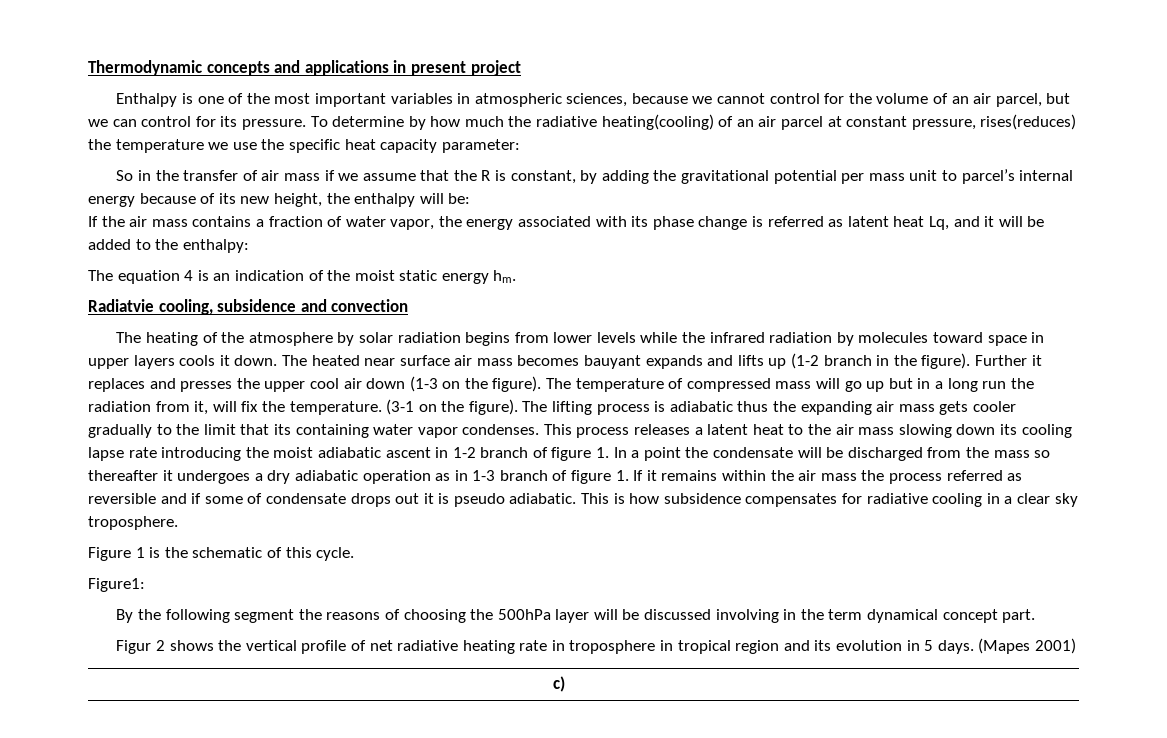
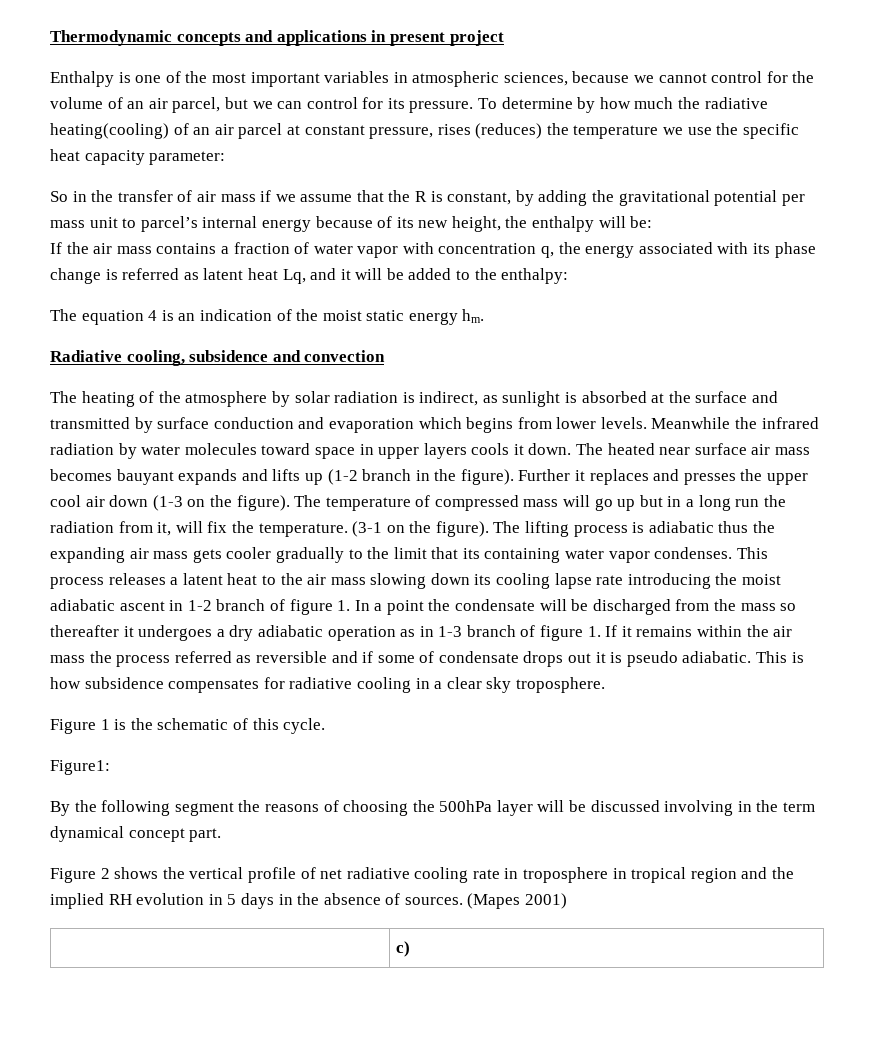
[980,114,1077,130] rises(reduces) -> [437,123,543,139] rises (reduces)
[390,219,435,230] vapor, -> [357,242,555,258] vapor with concentration q,
[88,299,154,312] Radiatvie -> [50,350,122,362] Radiative
(461, 337) none -> [402,391,779,407] [50,417,462,433] is indirect, as sunlight is absorbed at the surface and transmitted by surface conduction and evaporation which
[596,332,678,343] levels while -> [600,417,731,429] levels. Meanwhile
(854, 339) none -> [141,445,181,455] water
[116,640,152,654] Figur -> [50,868,96,883] Figure
[462,640,515,654] heating -> [414,867,469,883] cooling
[814,640,974,654] its evolution in 5 days. -> [772,867,795,879] [50,893,463,909] the implied RH evolution in 5 days in the absence of sources.

